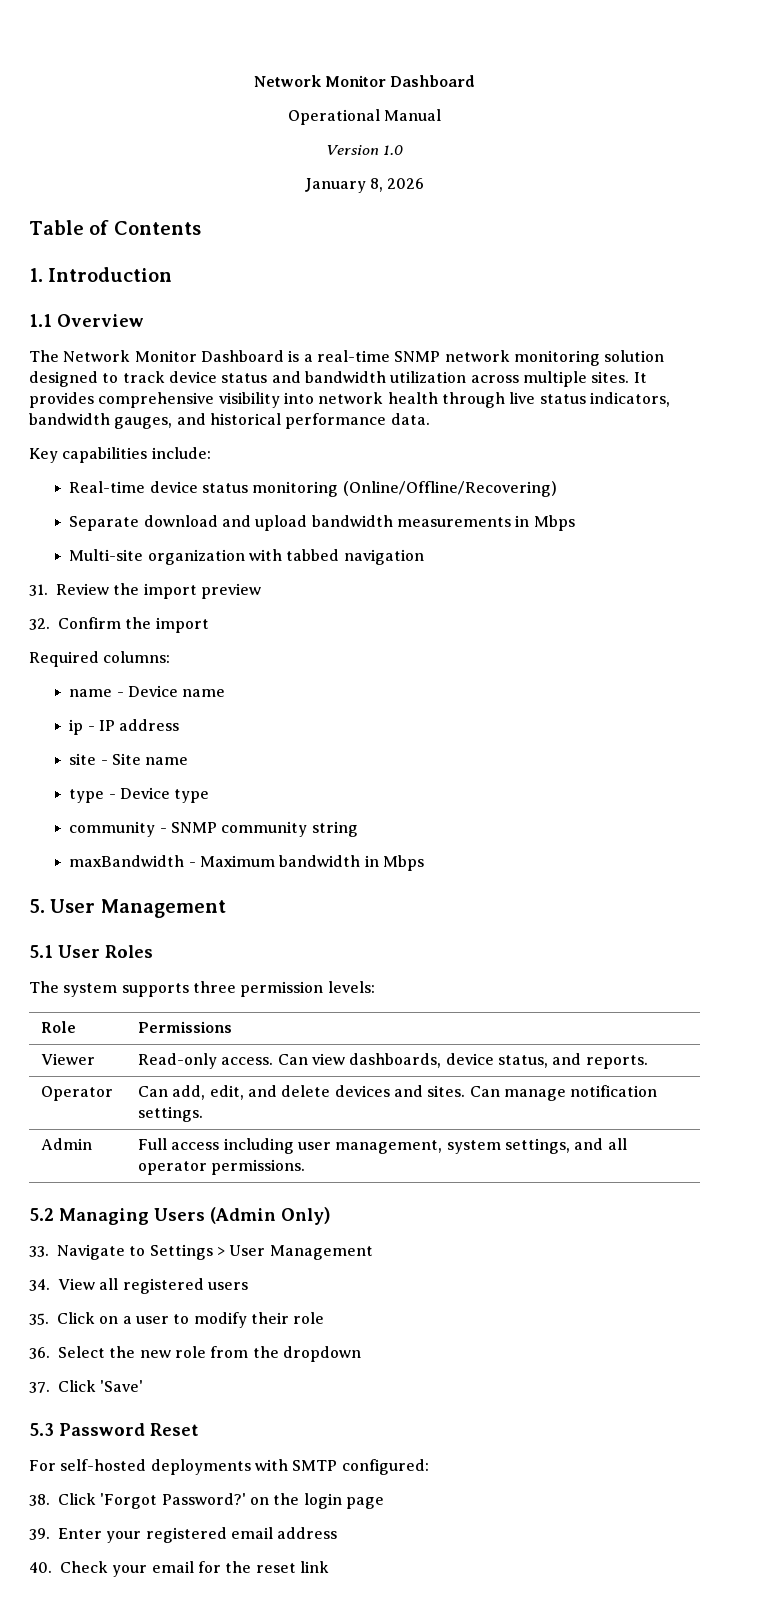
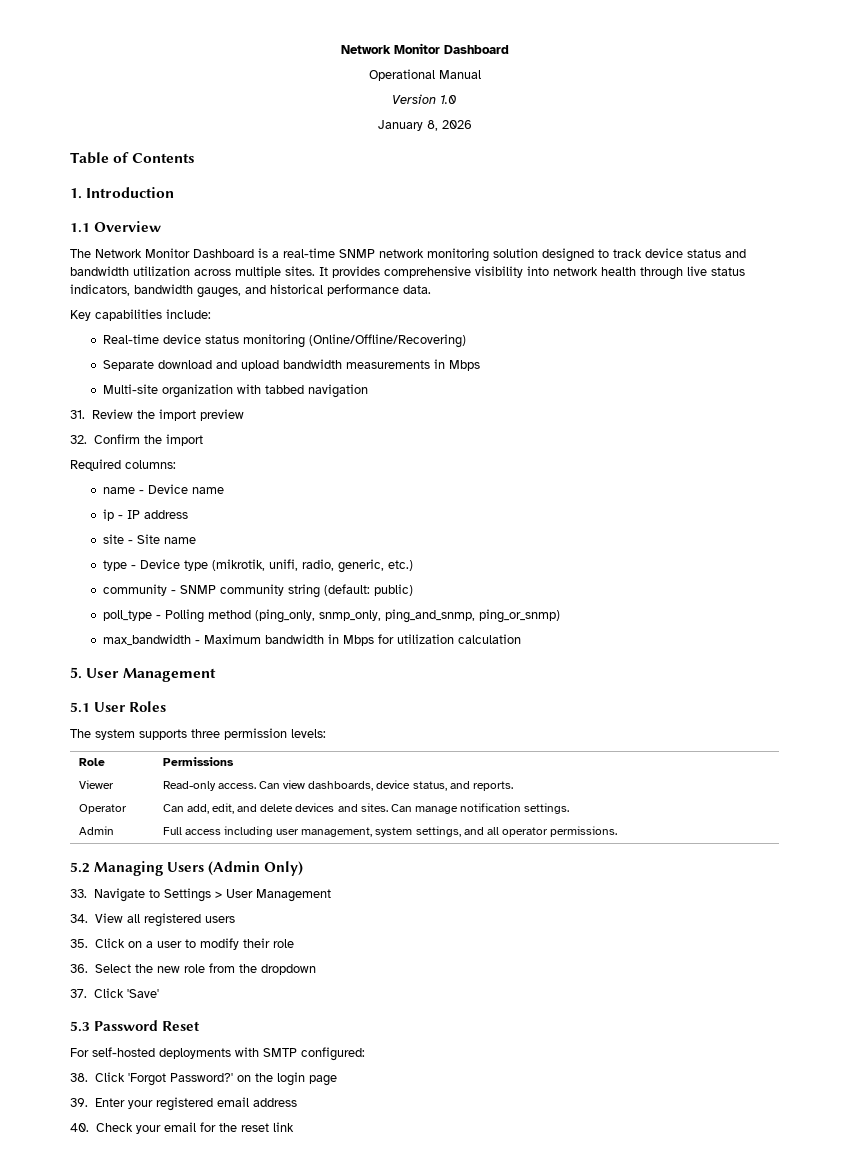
(210, 796) none -> [211,559,413,573] (mikrotik, unifi, radio, generic, etc.)
[69,855,185,867] // maxBandwidth -> [323,584,413,596] [102,609,560,623] [102,634,191,646] (default: public) // poll_type - Polling method (ping_only, snmp_only, ping_and_snmp, ping_or_snmp) // max_bandwidth
(424, 863) none -> [377,634,521,644] for utilization calculation

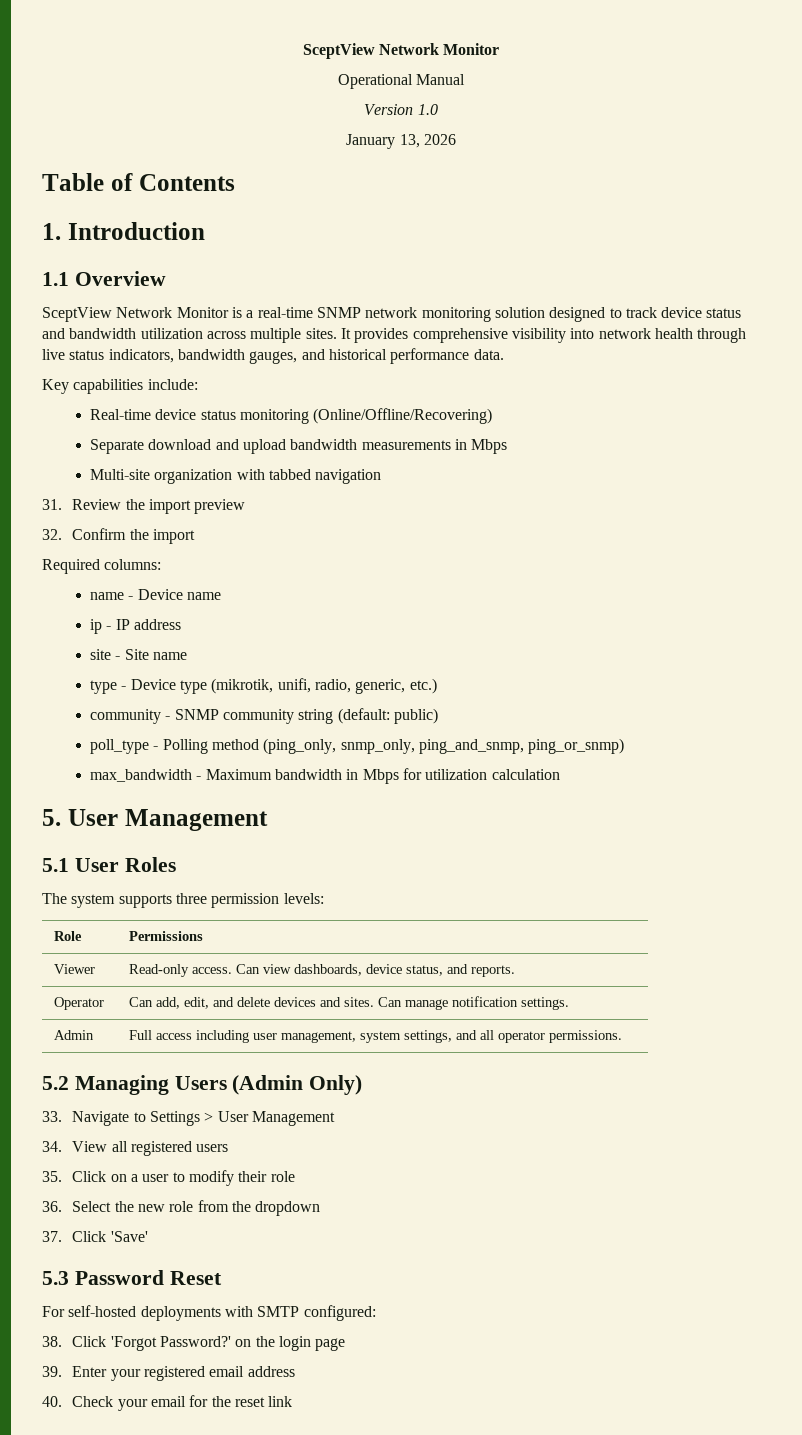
[340,43,509,54] Network Monitor Dashboard -> [302,43,500,59] SceptView Network Monitor
[426,120,438,131] 8, -> [399,134,420,148] 13,
[70,248,254,258] The Network Monitor Dashboard -> [42,307,229,322] SceptView Network Monitor

